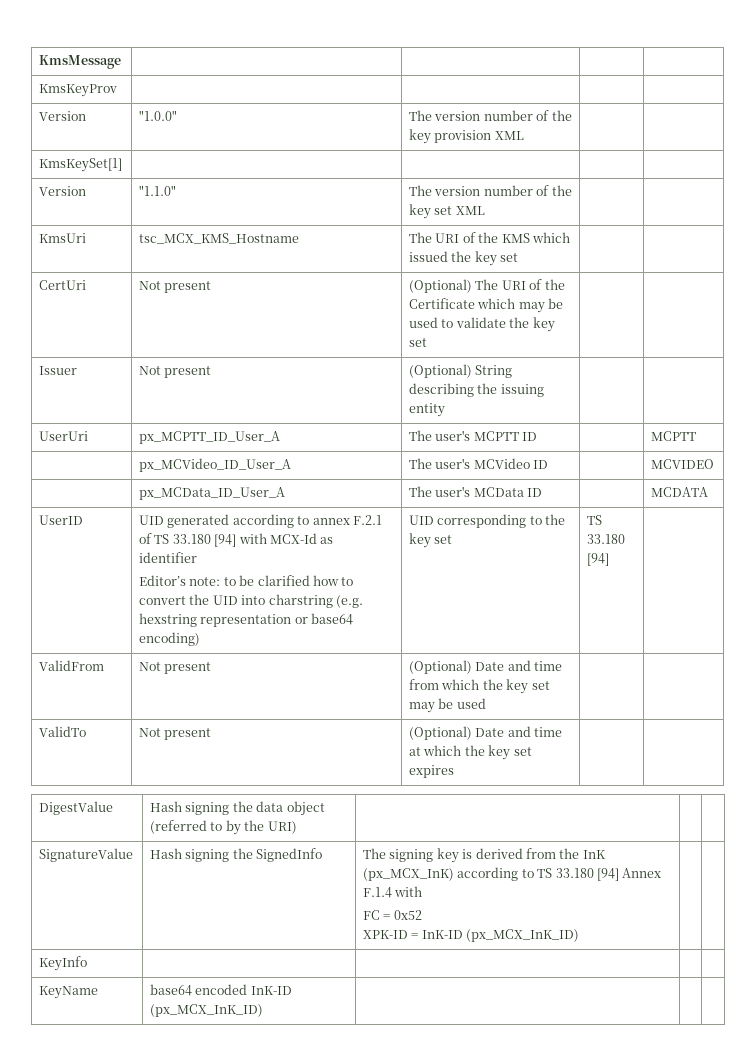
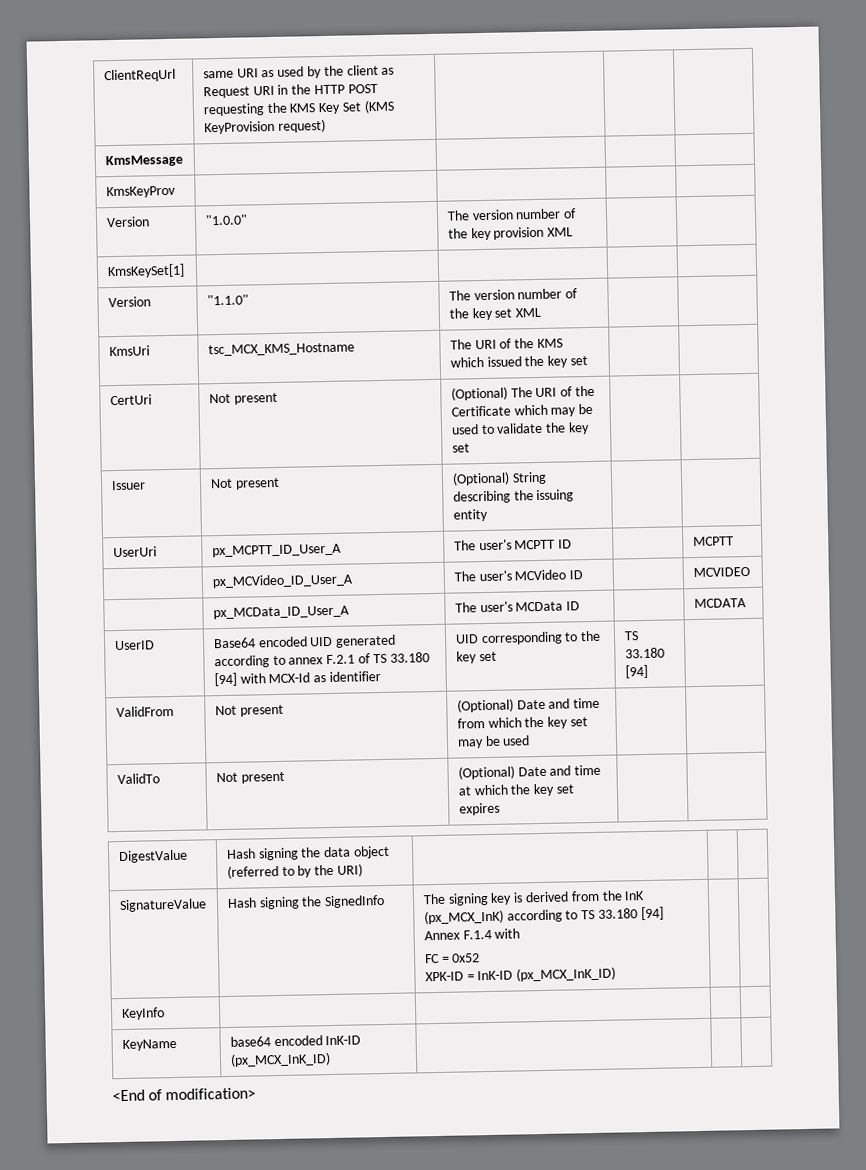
(39, 62) none -> [103,68,176,83] [202,64,395,79] [202,83,378,99] [202,99,395,117] [203,118,326,135] ClientReqUrl | same URI as used by the client as Request URI in the HTTP POST requesting the KMS Key Set (KMS KeyProvision request) | | | //
(84, 520) none -> [212,636,308,649] Base64 encoded
[139,575,354,586] [139,594,363,608] [139,613,354,627] [139,632,201,646] // Editor’s note: to be clarified how to convert the UID into charstring (e.g. hexstring representation or base64 encoding) -> (382, 676) none
(264, 1010) none -> [112,1087,257,1102] // <End of modification>

